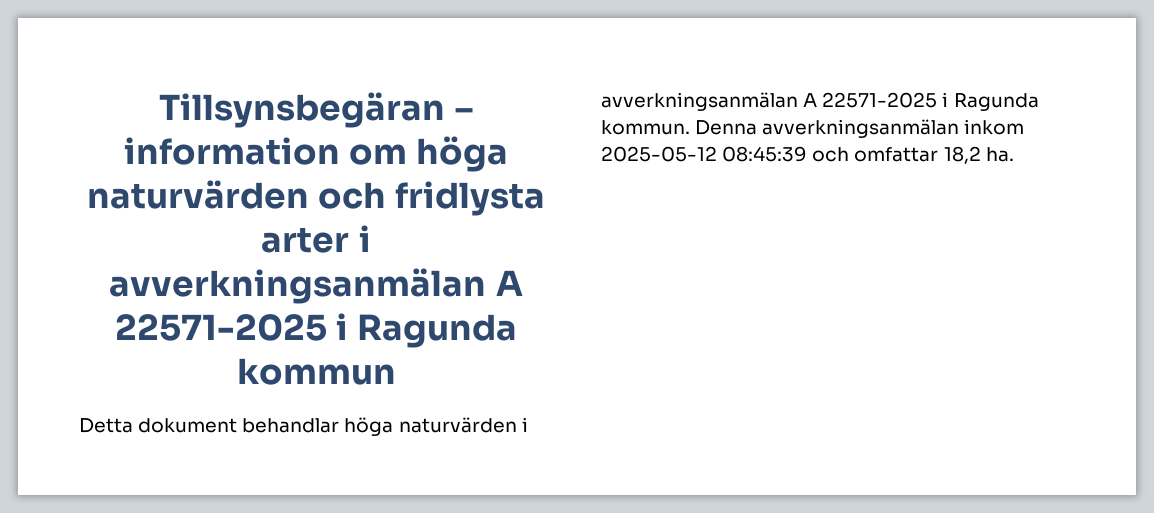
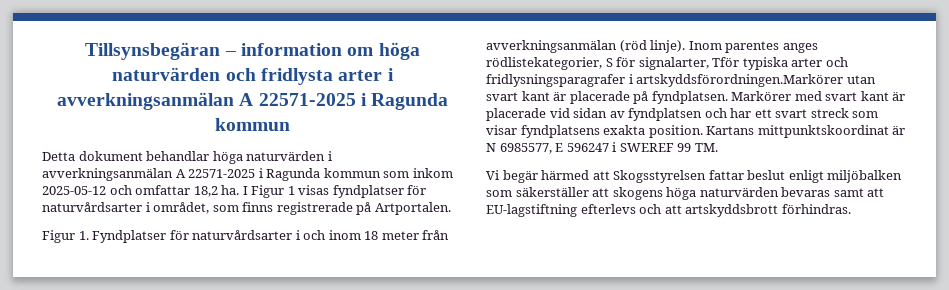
[601,119,960,138] kommun. Denna avverkningsanmälan -> [323,168,410,178] kommun som
[722,146,808,162] 08:45:39 -> (106, 190) none
(1014, 154) none -> [242,185,427,198] [42,202,451,215] [42,230,450,243] [486,40,818,53] [486,57,848,70] [486,74,876,87] [486,91,906,104] [486,108,879,121] [486,125,906,138] [486,142,718,154] [486,170,903,183] [486,187,885,200] [486,204,851,217] I Figur 1 visas fyndplatser för naturvårdsarter i området, som finns registrerade på Artportalen. // Figur 1. Fyndplatser för naturvårdsarter i och inom 18 meter från avverkningsanmälan (röd linje). Inom parentes anges rödlistekategorier, S för signalarter, Tför typiska arter och fridlysningsparagrafer i artskyddsförordningen.Markörer utan svart kant är placerade på fyndplatsen. Markörer med svart kant är placerade vid sidan av fyndplatsen och har ett svart streck som visar fyndplatsens exakta position. Kartans mittpunktskoordinat är N 6985577, E 596247 i SWEREF 99 TM. // Vi begär härmed att Skogsstyrelsen fattar beslut enligt miljöbalken som säkerställer att skogens höga naturvärden bevaras samt att EU-lagstiftning efterlevs och att artskyddsbrott förhindras.

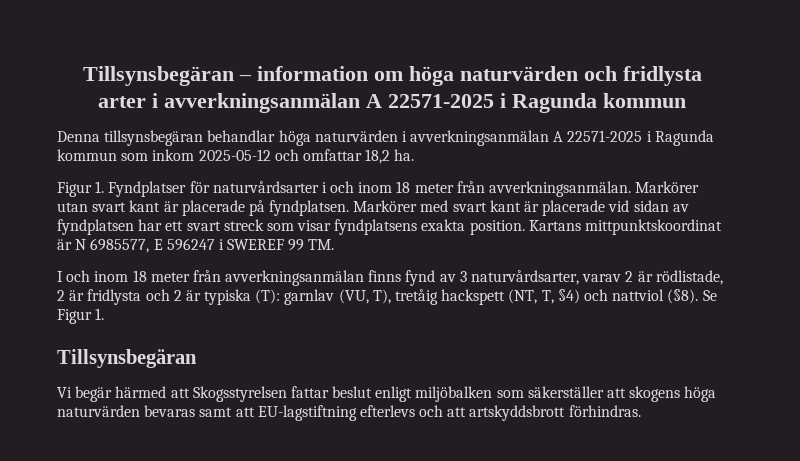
[42,151,143,161] Detta dokument -> [57,130,204,146] Denna tillsynsbegäran
[242,185,427,198] [42,202,451,215] I Figur 1 visas fyndplatser för naturvårdsarter i området, som finns registrerade på Artportalen. -> (415, 155) none
[486,40,818,53] [486,57,848,70] [486,74,844,87] avverkningsanmälan (röd linje). Inom parentes anges rödlistekategorier, S för signalarter, Tför typiska arter och fridlysningsparagrafer i artskyddsförordningen.Markörer -> [489,181,700,197] avverkningsanmälan. Markörer
[704,108,727,118] och -> (134, 227) none
(718, 147) none -> [57,270,723,286] [57,289,717,305] [57,308,105,324] [57,349,197,368] // I och inom 18 meter från avverkningsanmälan finns fynd av 3 naturvårdsarter, varav 2 är rödlistade, 2 är fridlysta och 2 är typiska (T): garnlav (VU, T), tretåig hackspett (NT, T, §4) och nattviol (§8). Se Figur 1. // Tillsynsbegäran

